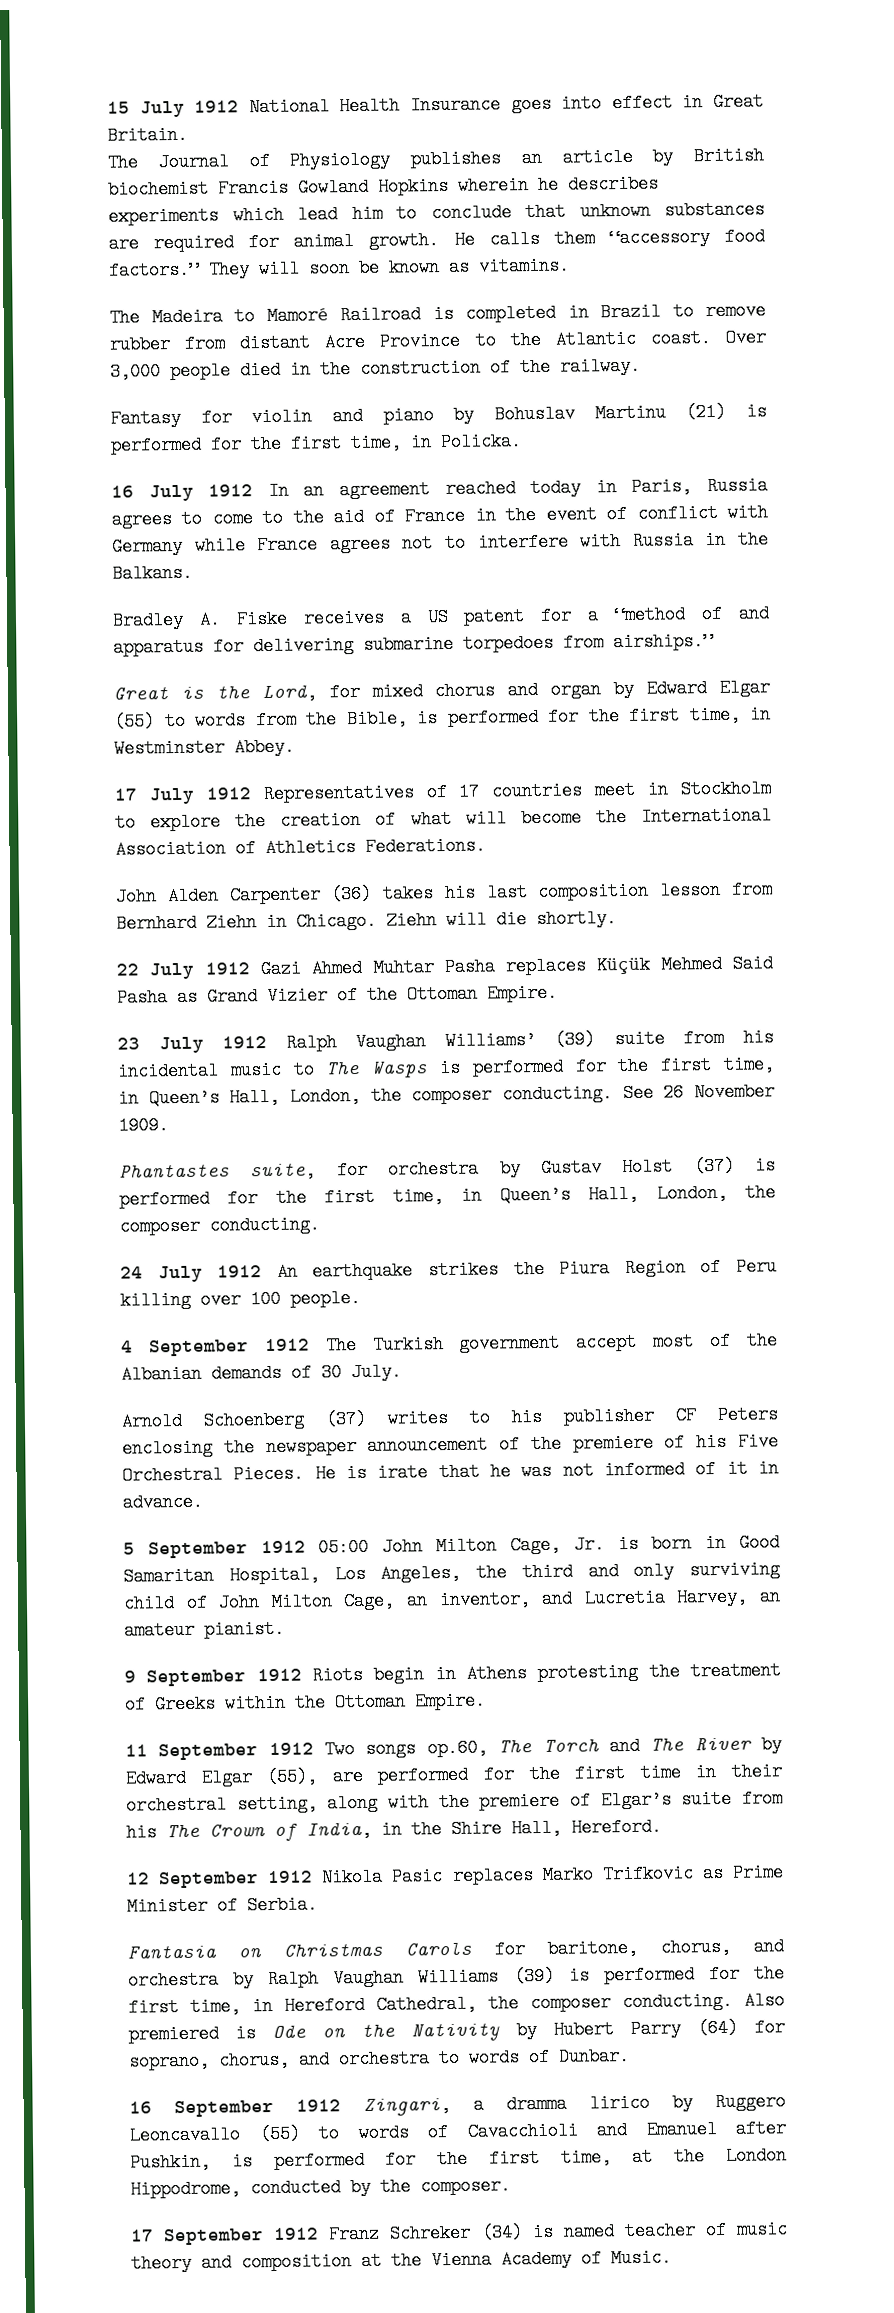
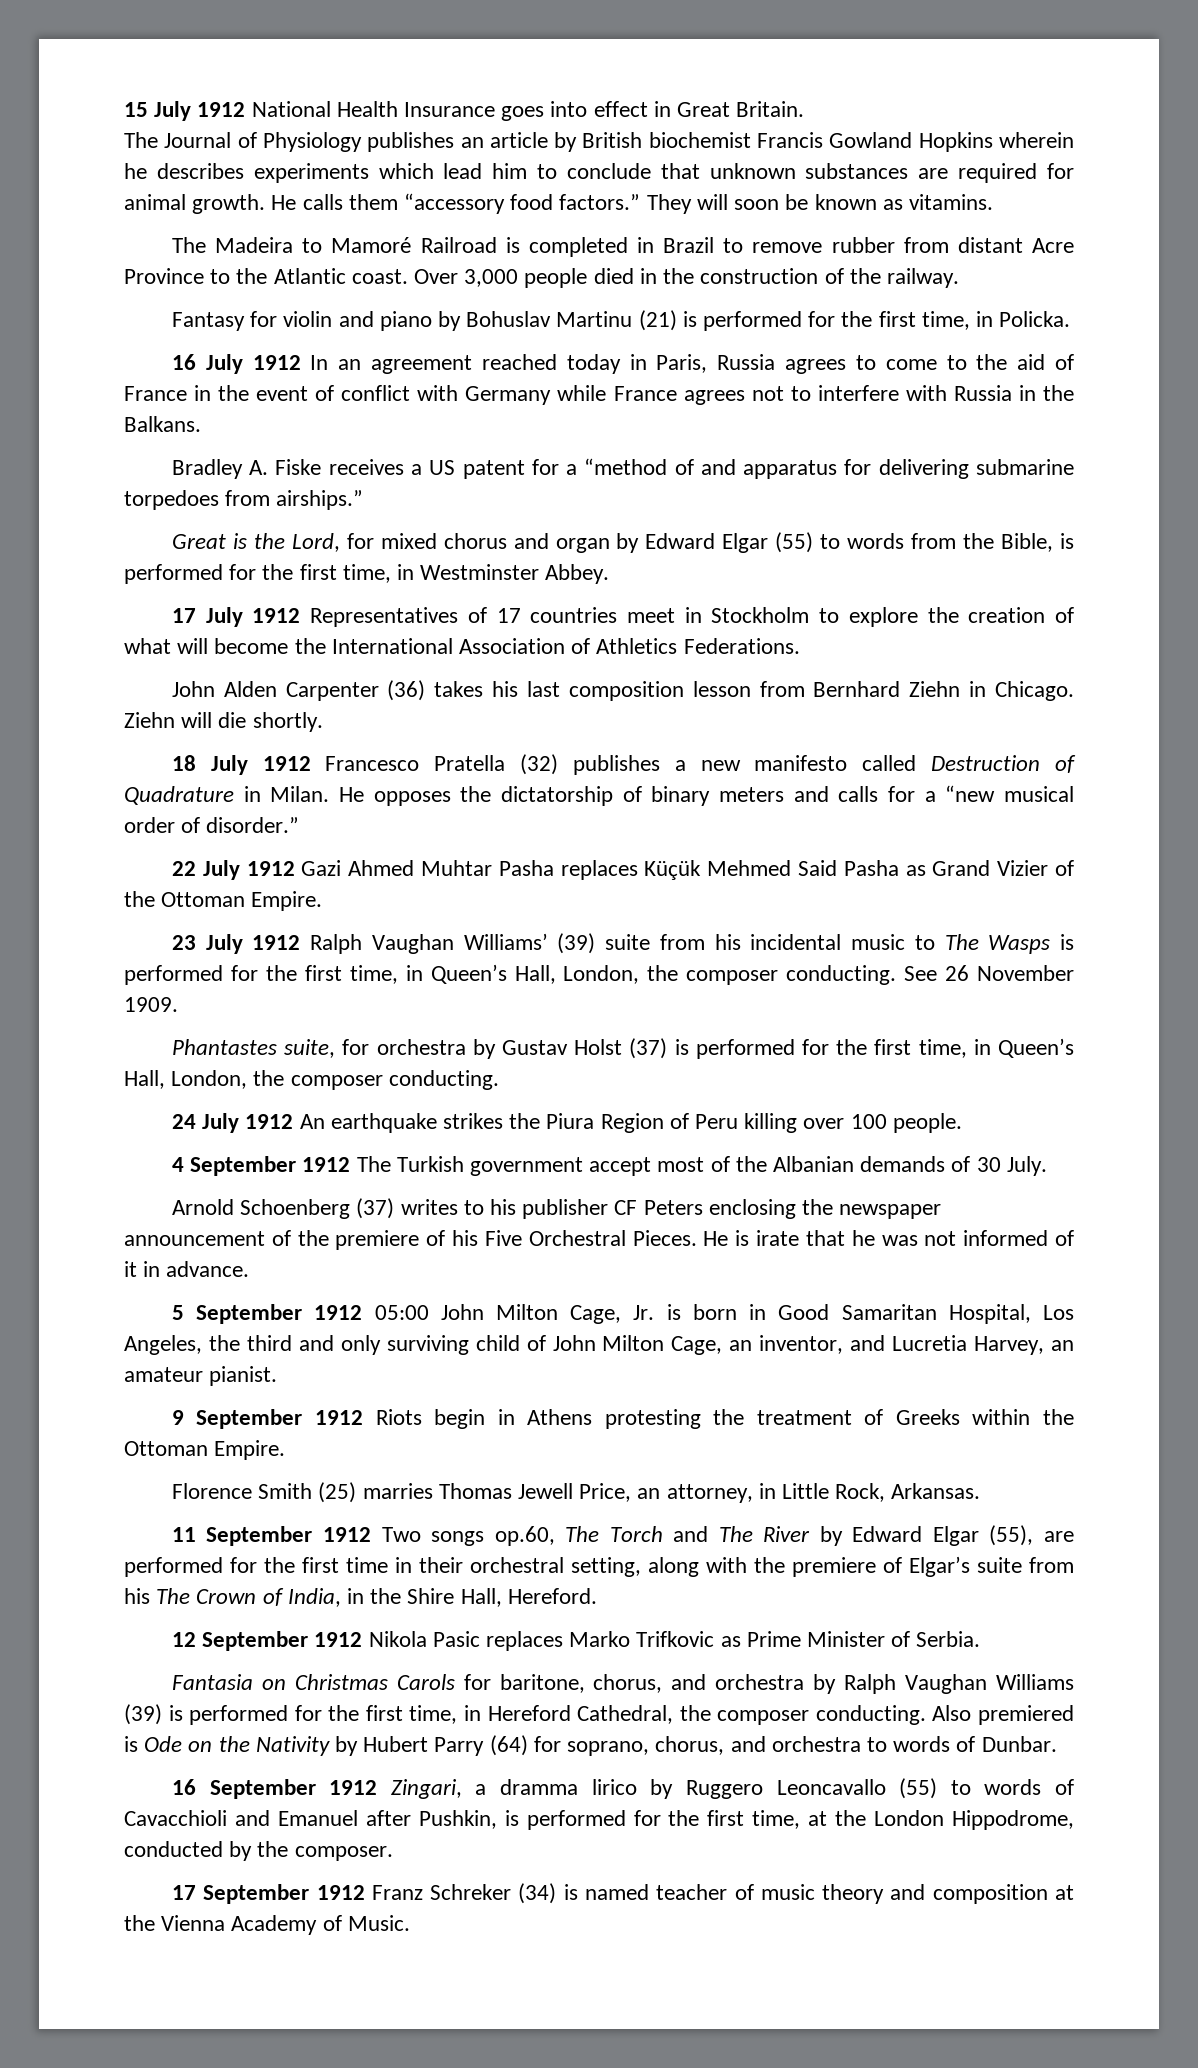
(617, 918) none -> [171,754,1076,775] [124,785,1074,806] [124,817,300,833] // 18 July 1912 Francesco Pratella (32) publishes a new manifesto called Destruction of Quadrature in Milan. He opposes the dictatorship of binary meters and calls for a “new musical order of disorder.”
(486, 1701) none -> [171,1482,981,1503] // Florence Smith (25) marries Thomas Jewell Price, an attorney, in Little Rock, Arkansas.

